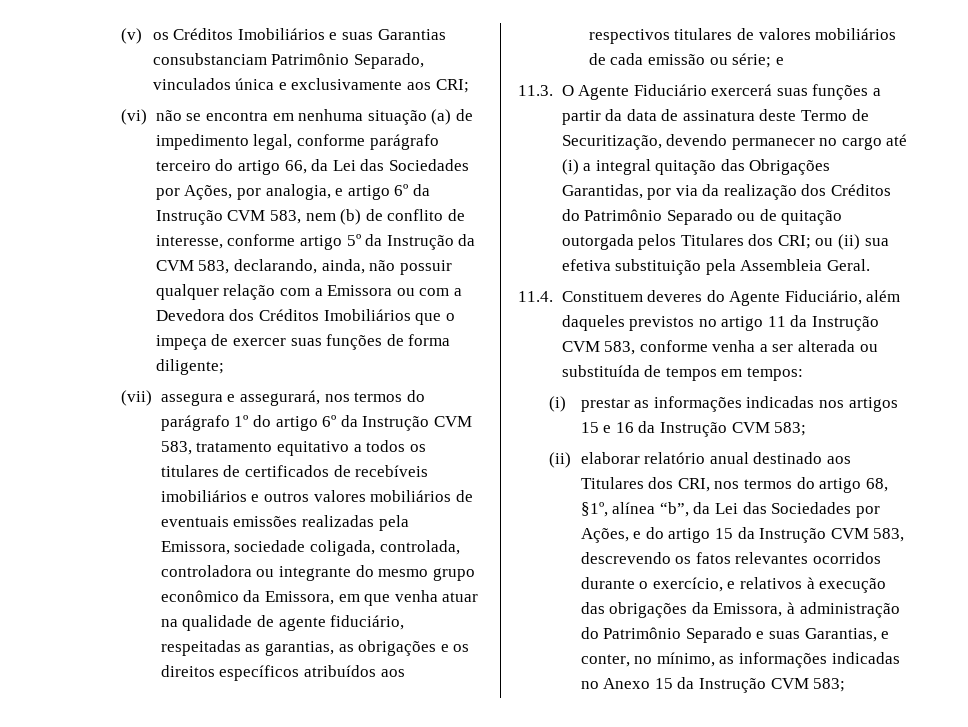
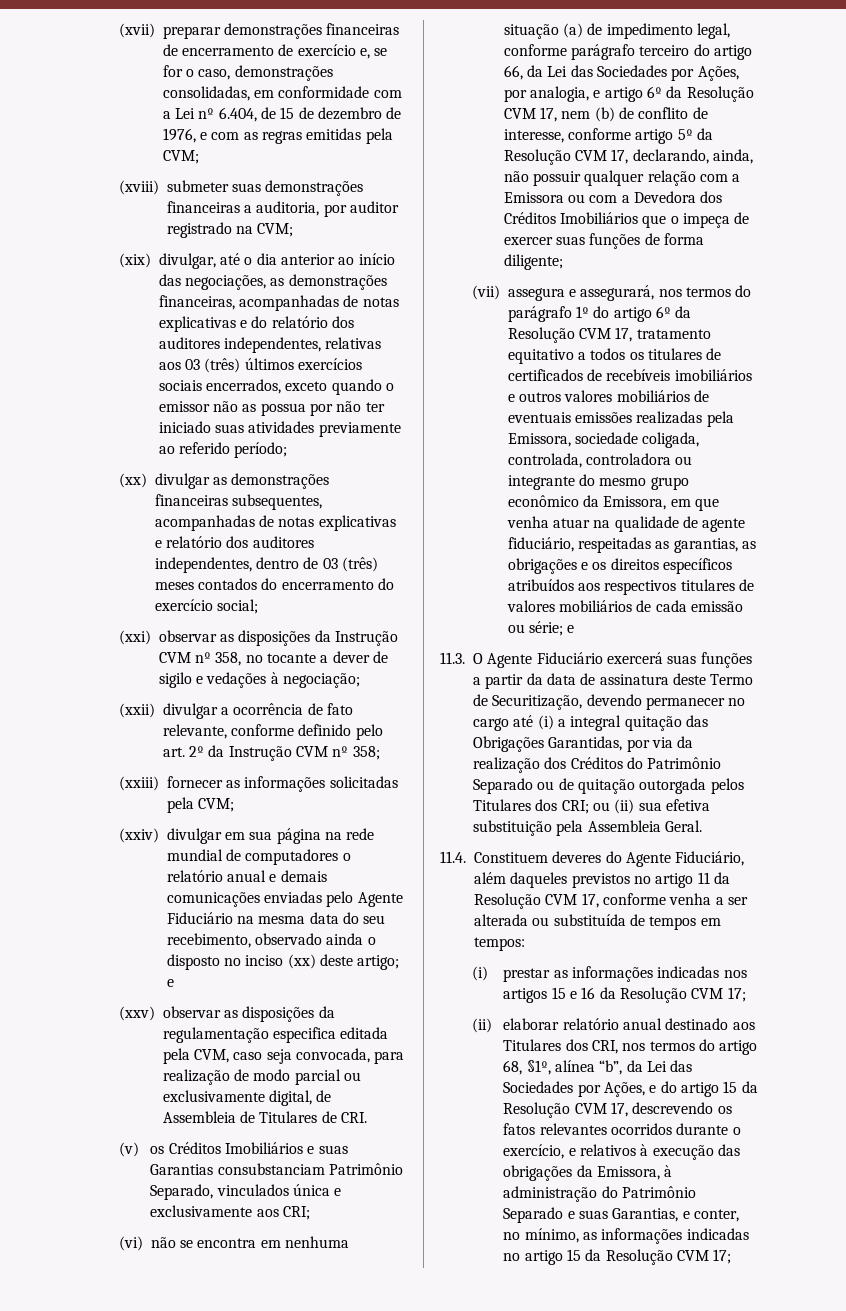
(121, 36) none -> [118,23,400,39] [162,44,388,59] [162,65,333,81] [162,86,402,101] [162,107,402,122] [162,128,393,144] [162,150,199,164] [118,180,364,196] [166,201,399,217] [166,222,294,238] [118,253,395,269] [158,274,387,290] [158,295,399,311] [158,316,354,332] [158,337,382,353] [158,358,362,373] [158,379,394,395] [158,401,385,416] [158,421,401,437] [158,442,288,458] [118,473,330,489] [154,494,323,510] [154,515,396,531] [154,536,314,548] [154,557,378,573] [154,578,394,590] [154,599,259,614] [118,630,398,646] [158,651,388,666] [158,672,360,688] [118,703,353,719] [162,724,383,740] [162,745,380,761] [118,776,398,792] [166,797,235,813] [118,828,375,844] [166,849,351,865] [166,870,327,882] [166,891,403,907] [166,912,386,924] [166,933,376,948] [166,954,400,970] [166,979,174,987] [118,1006,335,1022] [162,1027,389,1043] [162,1048,405,1064] [162,1069,361,1085] [162,1090,332,1106] [162,1111,367,1123] (xvii) preparar demonstrações financeiras de encerramento de exercício e, se for o caso, demonstrações consolidadas, em conformidade com a Lei nº 6.404, de 15 de dezembro de 1976, e com as regras emitidas pela CVM; // (xviii) submeter suas demonstrações financeiras a auditoria, por auditor registrado na CVM; // (xix) divulgar, até o dia anterior ao início das negociações, as demonstrações financeiras, acompanhadas de notas explicativas e do relatório dos auditores independentes, relativas aos 03 (três) últimos exercícios sociais encerrados, exceto quando o emissor não as possua por não ter iniciado suas atividades previamente ao referido período; // (xx) divulgar as demonstrações financeiras subsequentes, acompanhadas de notas explicativas e relatório dos auditores independentes, dentro de 03 (três) meses contados do encerramento do exercício social; // (xxi) observar as disposições da Instrução CVM nº 358, no tocante a dever de sigilo e vedações à negociação; // (xxii) divulgar a ocorrência de fato relevante, conforme definido pelo art. 2º da Instrução CVM nº 358; // (xxiii) fornecer as informações solicitadas pela CVM; // (xxiv) divulgar em sua página na rede mundial de computadores o relatório anual e demais comunicações enviadas pelo Agente Fiduciário na mesma data do seu recebimento, observado ainda o disposto no inciso (xx) deste artigo; e // (xxv) observar as disposições da regulamentação especifica editada pela CVM, caso seja convocada, para realização de modo parcial ou exclusivamente digital, de Assembleia de Titulares de CRI. //
[155,210,301,225] Instrução CVM 583, -> [686,86,754,102] [503,107,558,122] Resolução CVM 17,
[386,234,476,250] [155,260,230,274] Instrução da CVM 583, -> [503,149,629,165] Resolução CVM 17,
[362,416,472,431] [160,441,192,455] Instrução CVM 583, -> [507,327,633,343] Resolução CVM 17,
[812,316,880,331] [561,341,636,355] Instrução CVM 583, -> [474,893,599,909] Resolução CVM 17,
[659,422,807,437] Instrução CVM 583; -> [619,987,746,1003] Resolução CVM 17;
[759,528,905,543] Instrução CVM 583, -> [503,1102,629,1118] Resolução CVM 17,
[603,677,846,693] Anexo 15 da Instrução CVM 583; -> [524,1249,732,1265] artigo 15 da Resolução CVM 17;

